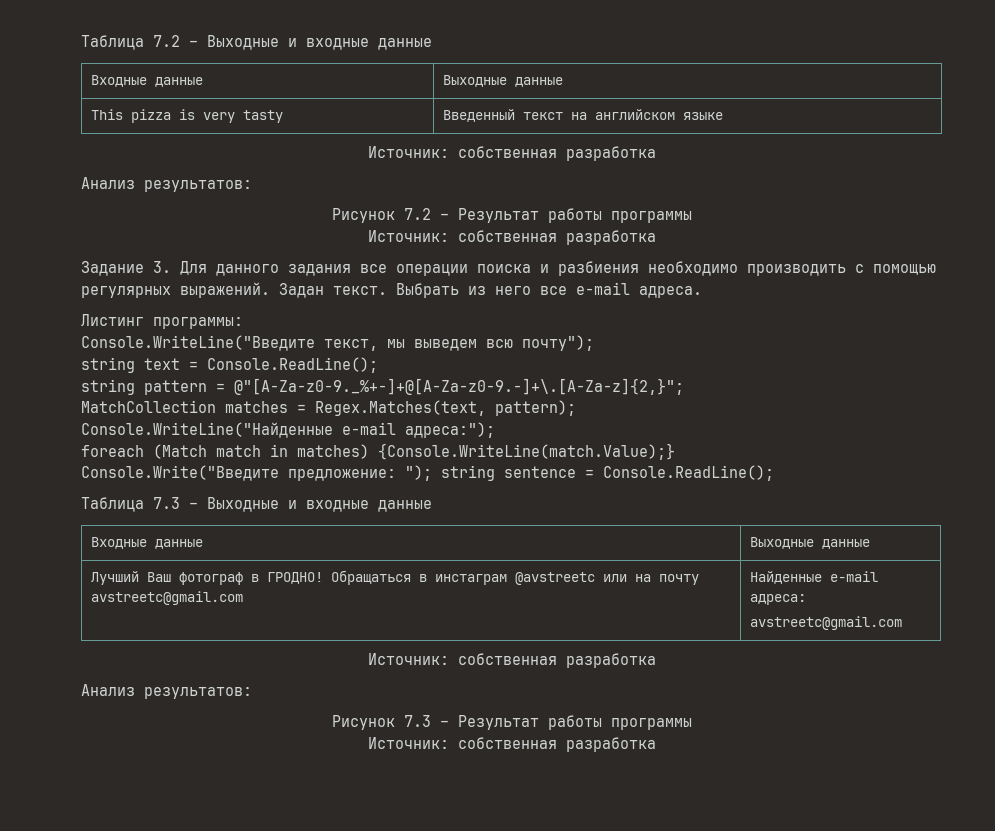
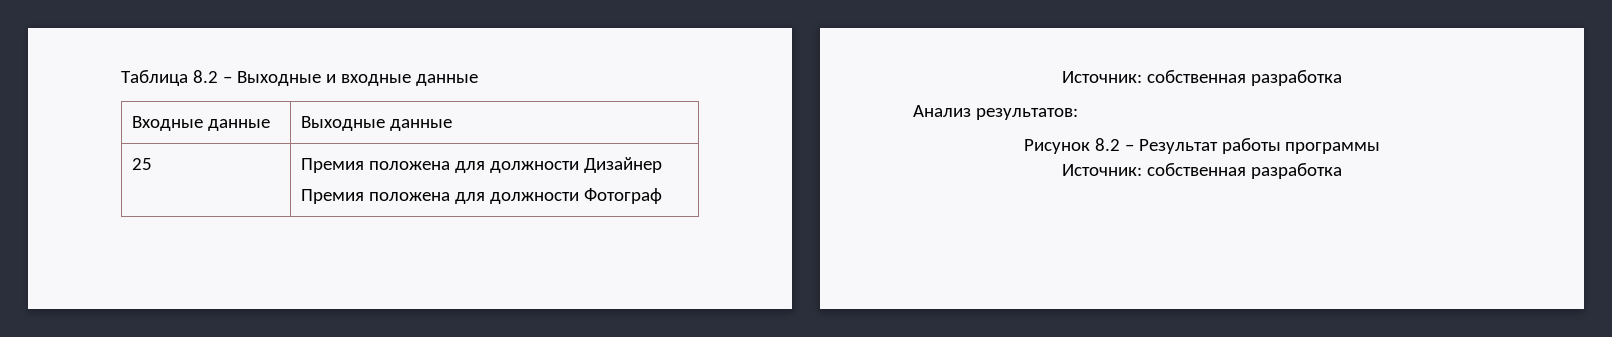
[81,35,432,50] [90,75,203,87] [442,75,563,87] [90,109,283,123] [442,109,723,122] [367,146,656,161] [81,177,252,192] [331,208,692,223] [367,230,656,245] [81,261,936,276] [81,282,702,298] [81,314,243,329] [81,335,594,351] [81,357,378,373] [81,378,684,395] [81,400,576,416] [81,422,495,438] [81,443,675,460] [81,465,774,481] [81,497,432,512] [90,537,203,549] [749,537,870,549] [90,570,699,585] [90,591,243,605] [749,571,878,584] [749,594,806,605] [749,616,902,630] [367,653,656,668] [81,684,252,699] [331,715,692,730] [367,737,656,752] Таблица 7.2 – Выходные и входные данные // Входные данные | Выходные данные // This pizza is very tasty | Введенный текст на английском языке // Источник: собственная разработка // Анализ результатов: // Рисунок 7.2 – Результат работы программы // Источник: собственная разработка // Задание 3. Для данного задания все операции поиска и разбиения необходимо производить с помощью регулярных выражений. Задан текст. Выбрать из него все e-mail адреса. // Листинг программы: // Console.WriteLine("Введите текст, мы выведем всю почту"); // string text = Console.ReadLine(); // string pattern = @"[A-Za-z0-9._%+-]+@[A-Za-z0-9.-]+\.[A-Za-z]{2,}"; // MatchCollection matches = Regex.Matches(text, pattern); // Console.WriteLine("Найденные e-mail адреса:"); // foreach (Match match in matches) {Console.WriteLine(match.Value);} // Console.Write("Введите предложение: "); string sentence = Console.ReadLine(); // Таблица 7.3 – Выходные и входные данные // Входные данные | Выходные данные // Лучший Ваш фотограф в ГРОДНО! Обращаться в инстаграм @avstreetc или на почту avstreetc@gmail.com | Найденные e-mail адреса: // avstreetc@gmail.com // Источник: собственная разработка // Анализ результатов: // Рисунок 7.3 – Результат работы программы // Источник: собственная разработка -> [121,70,478,86] [131,116,270,131] [300,116,452,131] [131,158,152,170] [300,157,662,173] [300,188,662,204] [1062,70,1342,86] [913,105,1078,120] [1023,138,1381,154] [1062,163,1342,179] Таблица 8.2 – Выходные и входные данные // Входные данные | Выходные данные // 25 | Премия положена для должности Дизайнер // Премия положена для должности Фотограф // Источник: собственная разработка // Анализ результатов: // Рисунок 8.2 – Результат работы программы // Источник: собственная разработка

